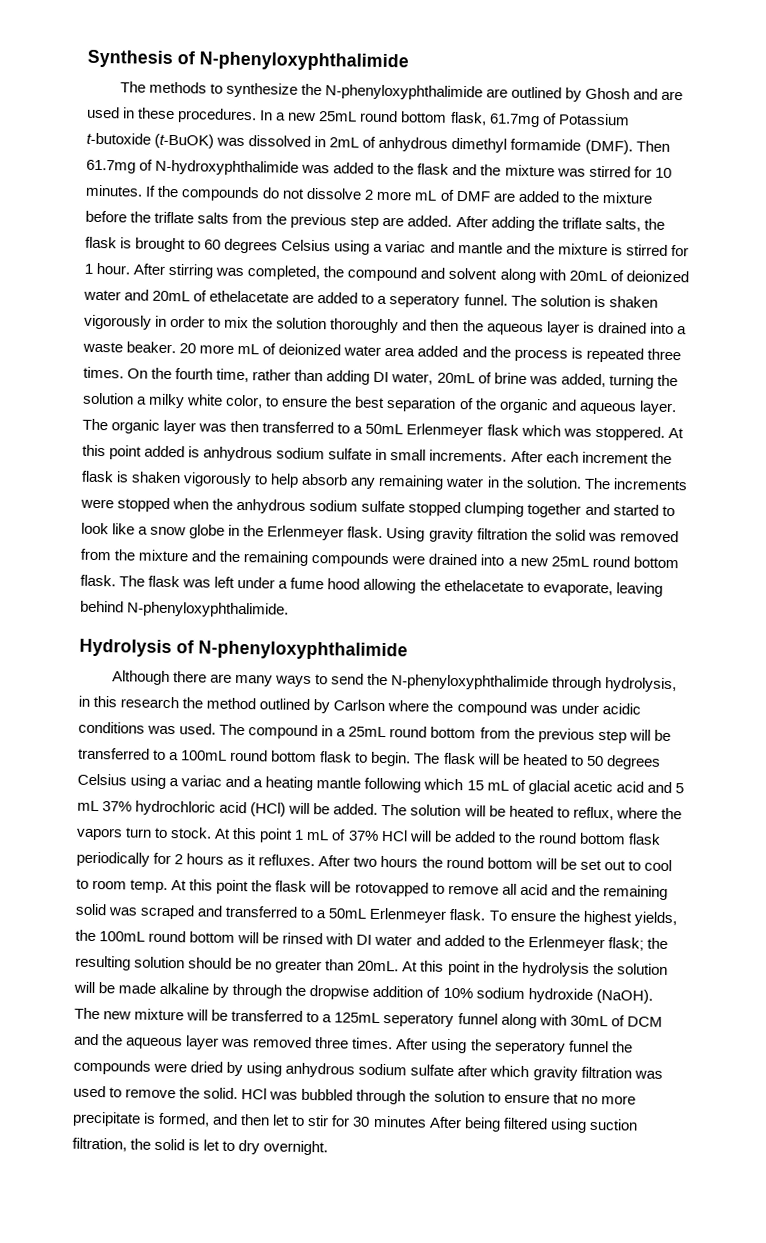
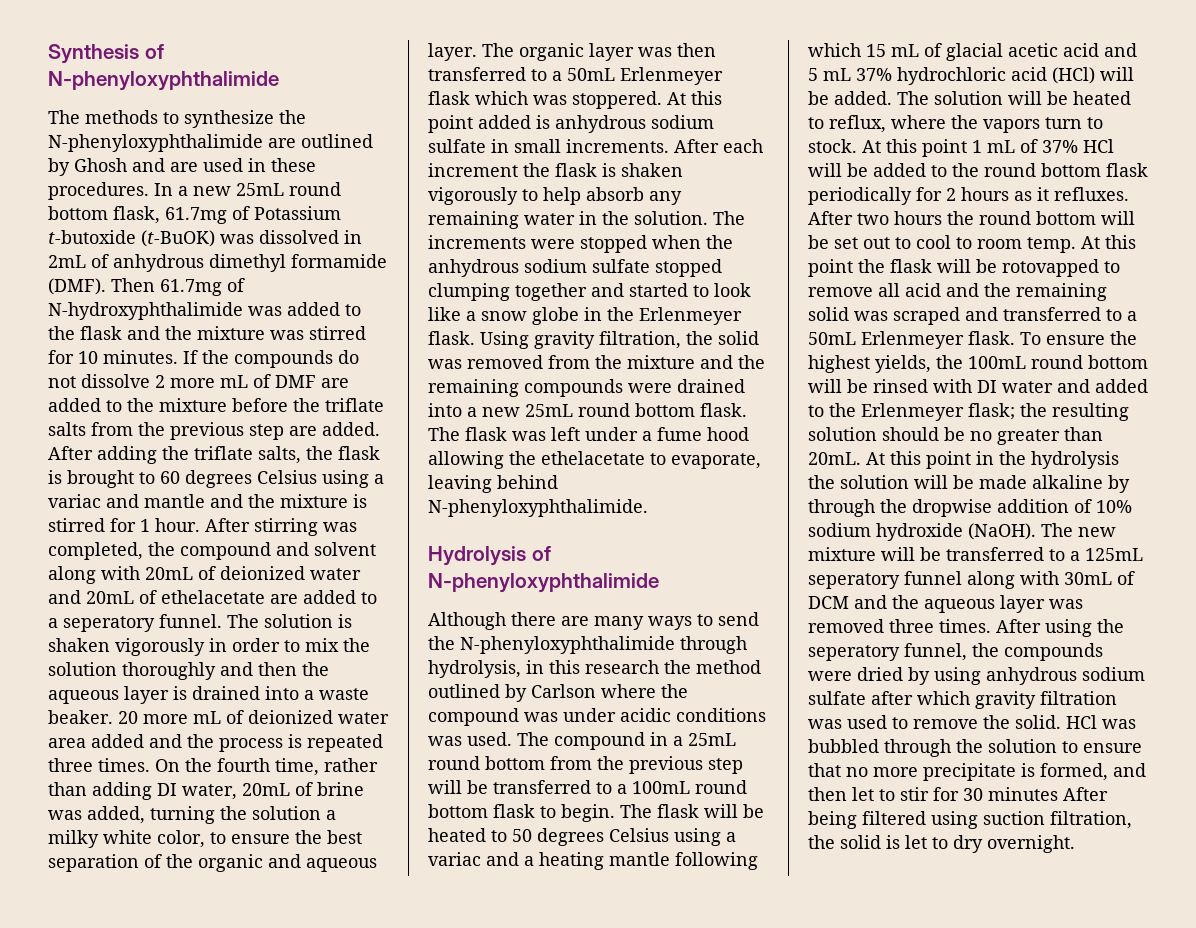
[476,528,528,541] filtration -> [599,331,681,349] filtration,
[568,1040,609,1053] funnel -> [904,643,967,661] funnel,

